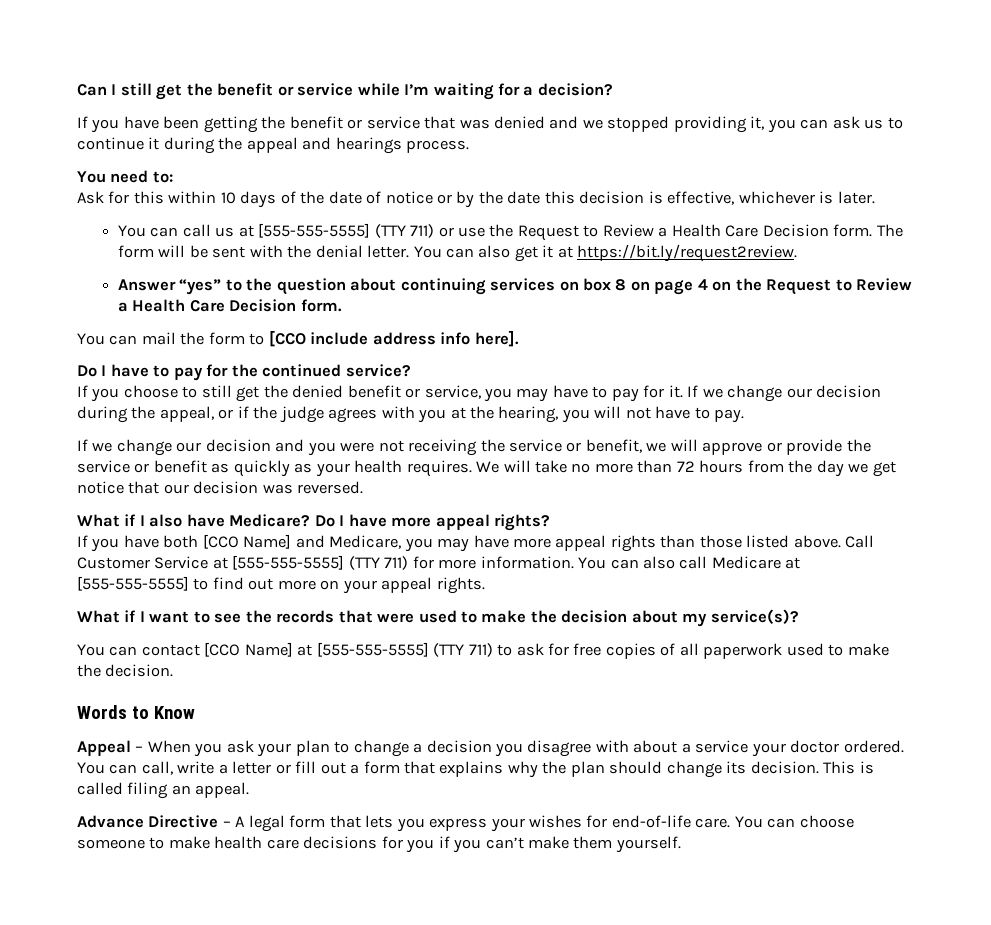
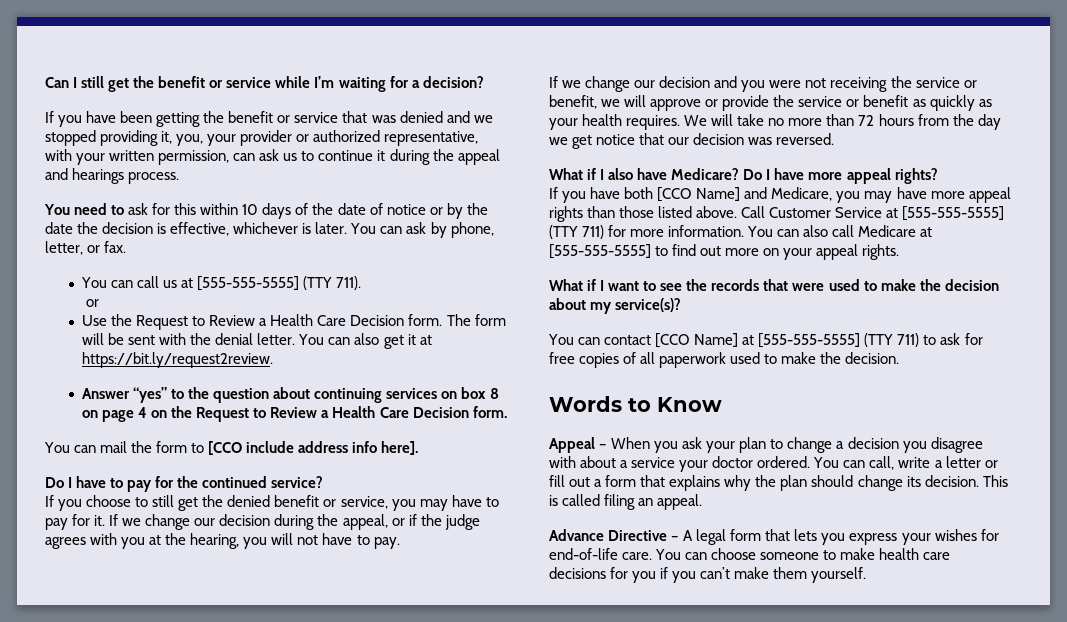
[767,119,796,133] you -> [176,130,479,146] [45,149,230,165] you, your provider or authorized representative, with your written permission,
[152,171,173,183] [77,191,104,204] to: // Ask -> [111,203,149,215] to ask
[544,191,575,204] this -> [77,222,99,234] the
(875, 197) none -> [350,222,494,238] [45,241,127,255] You can ask by phone, letter, or fax.
[410,224,486,238] 711) or use -> [336,276,362,290] [86,299,100,307] [82,315,108,326] 711). // or // Use

